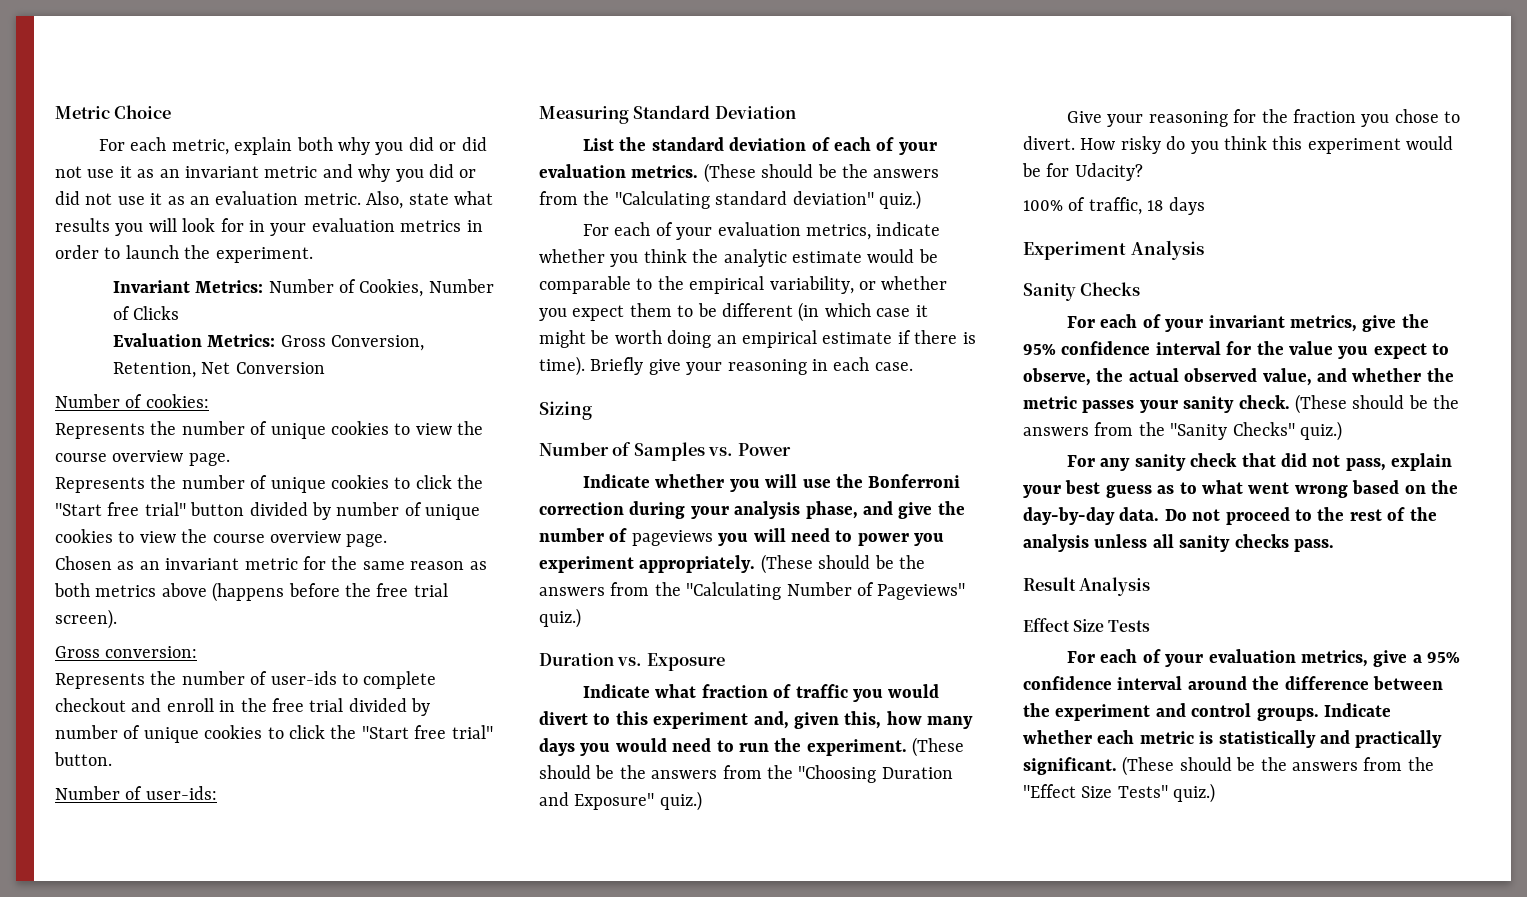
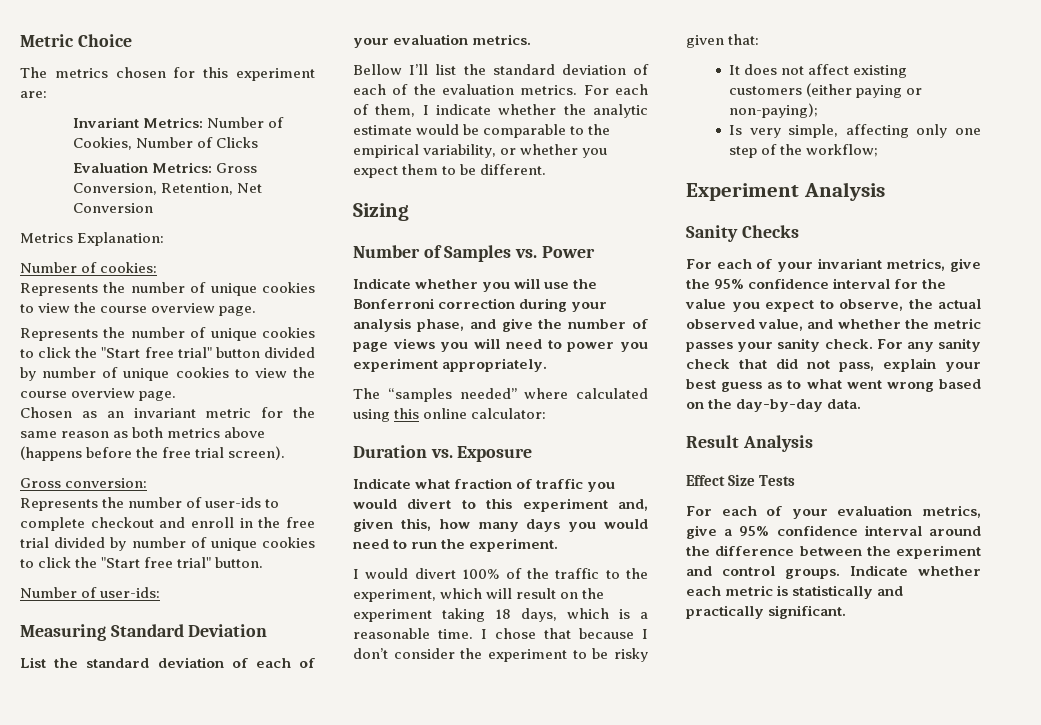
[98,137,487,155] [55,164,477,182] [55,191,493,209] [55,218,483,236] [55,245,313,263] For each metric, explain both why you did or did not use it as an invariant metric and why you did or did not use it as an evaluation metric. Also, state what results you will look for in your evaluation metrics in order to launch the experiment. -> [20,67,315,81] [20,91,47,98] The metrics chosen for this experiment are:
(325, 368) none -> [20,232,165,246] // Metrics Explanation:
[703,163,940,183] [539,190,921,210] [582,222,941,240] [539,249,687,267] (These should be the answers from the "Calculating standard deviation" quiz.) // For each of your evaluation metrics, indicate whether you think -> [353,64,649,75] [353,84,648,95] [353,104,557,117] // Bellow I’ll list the standard deviation of each of the evaluation metrics. For each of them, I indicate whether
[722,302,928,322] [539,330,976,348] [539,356,913,376] different (in which case it might be worth doing an empirical estimate if there is time). Briefly give your reasoning in each case. -> [480,164,547,175] different.
[631,530,713,546] pageviews -> [353,338,435,352] page views
[760,554,925,574] [539,582,966,600] [539,608,581,628] (These should be the answers from the "Calculating Number of Pageviews" quiz.) -> [353,388,648,402] [353,408,547,422] // The “samples needed” where calculated using this online calculator:
[912,737,965,757] [539,765,953,783] [539,791,702,811] [1066,109,1461,127] [1023,136,1454,154] [1022,163,1143,181] [1023,197,1205,215] (These should be the answers from the "Choosing Duration and Exposure" quiz.) // Give your reasoning for the fraction you chose to divert. How risky do you think this experiment would be for Udacity? // 100% of traffic, 18 days -> [353,568,648,579] [353,588,605,602] [353,608,648,622] [353,628,648,639] [353,648,648,662] [686,34,760,48] [729,64,908,78] [729,83,923,98] [729,103,819,118] [729,124,981,138] [729,144,879,158] // I would divert 100% of the traffic to the experiment, which will result on the experiment taking 18 days, which is a reasonable time. I chose that because I don’t consider the experiment to be risky given that: // It does not affect existing customers (either paying or non-paying); // Is very simple, affecting only one step of the workflow;
[1295,394,1460,414] [1023,421,1342,441] (These should be the answers from the "Sanity Checks" quiz.) // -> (873, 344) none
[1164,507,1437,525] [1023,534,1334,552] Do not proceed to the rest of the analysis unless all sanity checks pass. -> (862, 404) none
[1122,756,1434,776] [1023,783,1216,803] (These should be the answers from the "Effect Size Tests" quiz.) -> (847, 612) none

